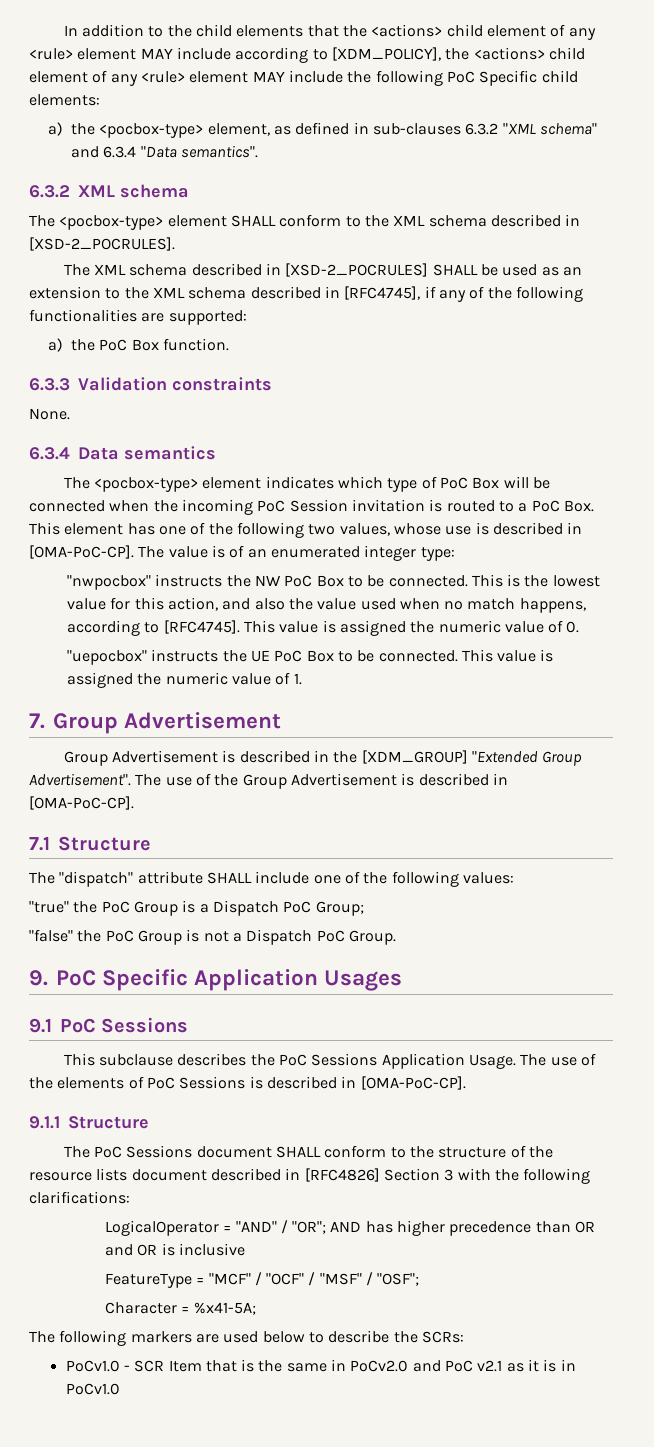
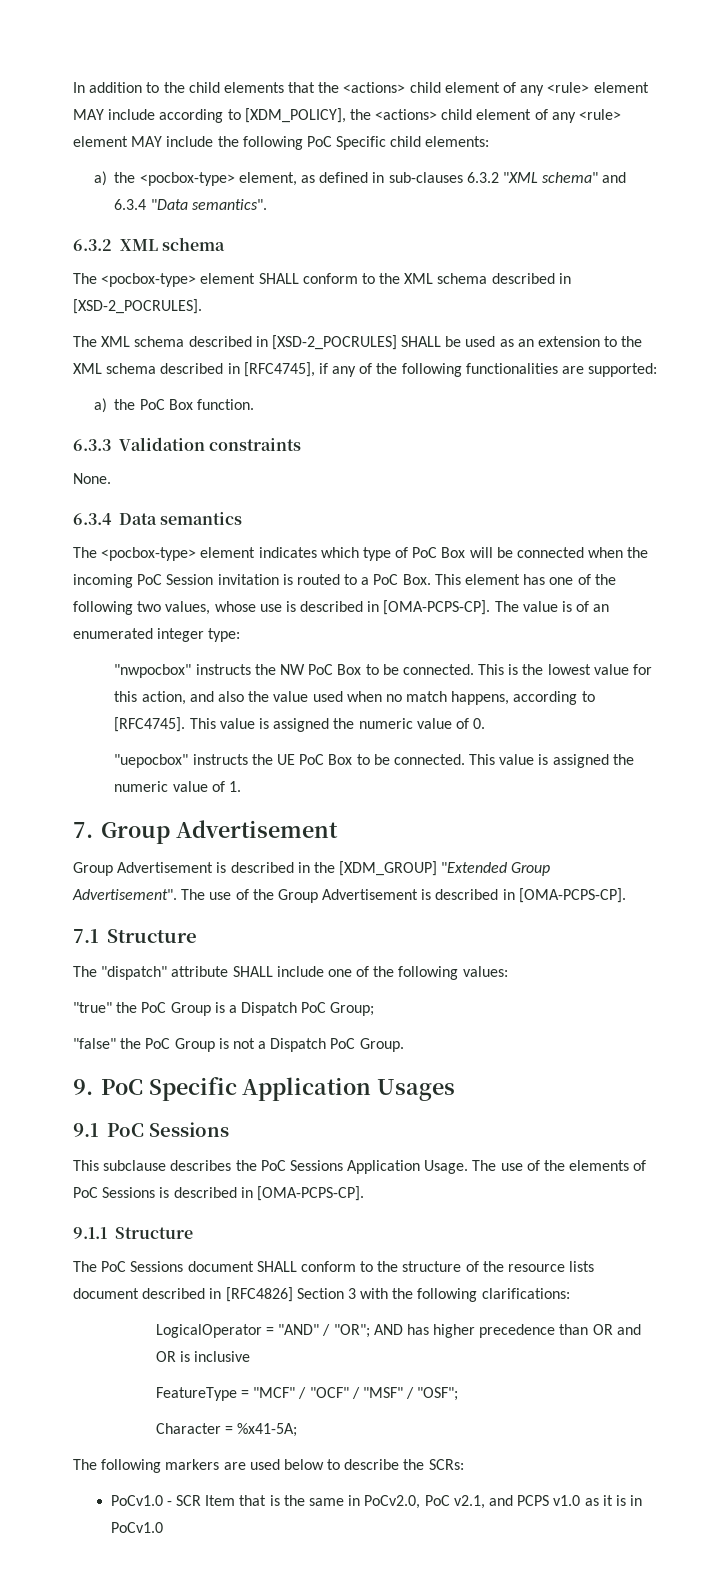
[29,545,134,559] [OMA-PoC-CP]. -> [383,600,491,615] [OMA-PCPS-CP].
[29,796,134,810] [OMA-PoC-CP]. -> [518,888,626,903] [OMA-PCPS-CP].
[360,1076,466,1090] [OMA-PoC-CP]. -> [256,1186,364,1201] [OMA-PCPS-CP].
[350,1360,503,1372] PoCv2.0 and PoC v2.1 -> [364,1495,581,1509] PoCv2.0, PoC v2.1, and PCPS v1.0

